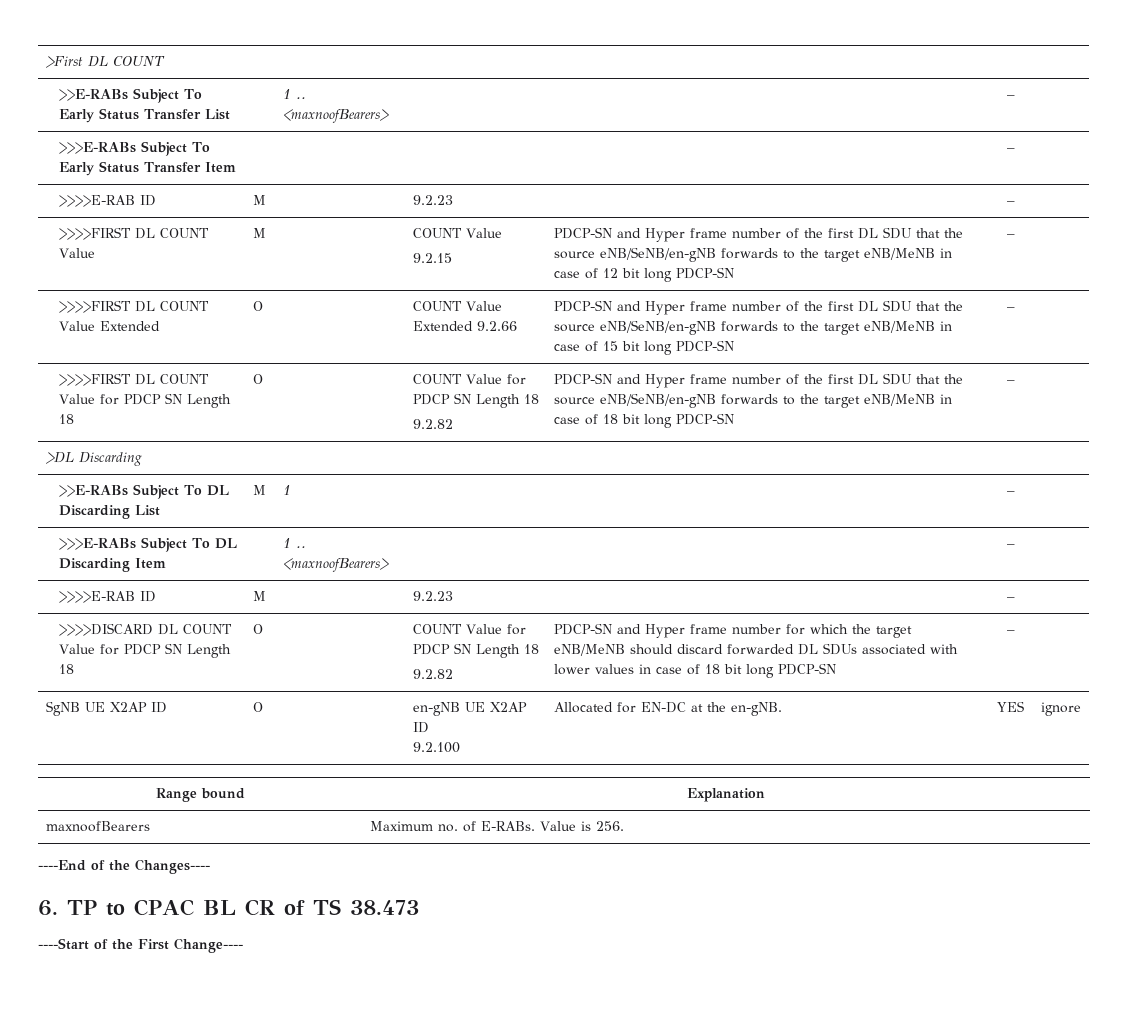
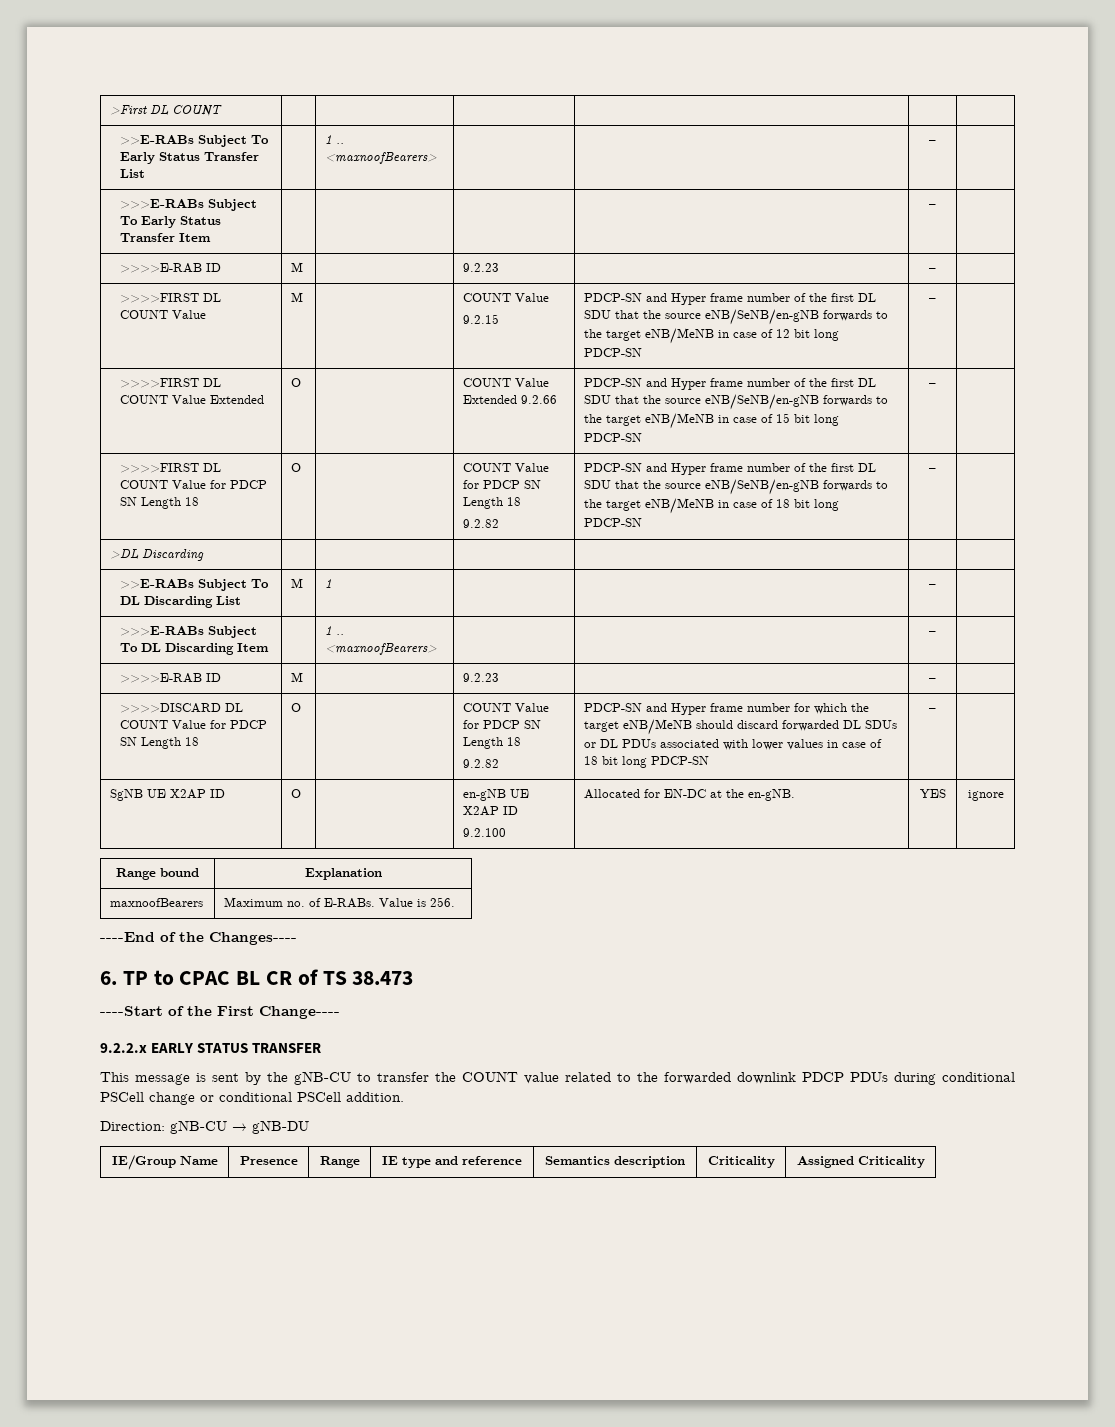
(857, 649) none -> [584,739,657,748] or DL PDUs
(243, 945) none -> [100,1043,322,1053] [100,1071,1015,1085] [100,1092,404,1105] [100,1120,309,1134] [111,1155,218,1170] [239,1156,298,1165] [319,1156,360,1168] [382,1156,522,1168] [545,1156,685,1168] [707,1156,775,1168] [796,1156,925,1168] // 9.2.2.x EARLY STATUS TRANSFER // This message is sent by the gNB-CU to transfer the COUNT value related to the forwarded downlink PDCP PDUs during conditional PSCell change or conditional PSCell addition. // Direction: gNB-CU → gNB-DU // IE/Group Name | Presence | Range | IE type and reference | Semantics description | Criticality | Assigned Criticality

